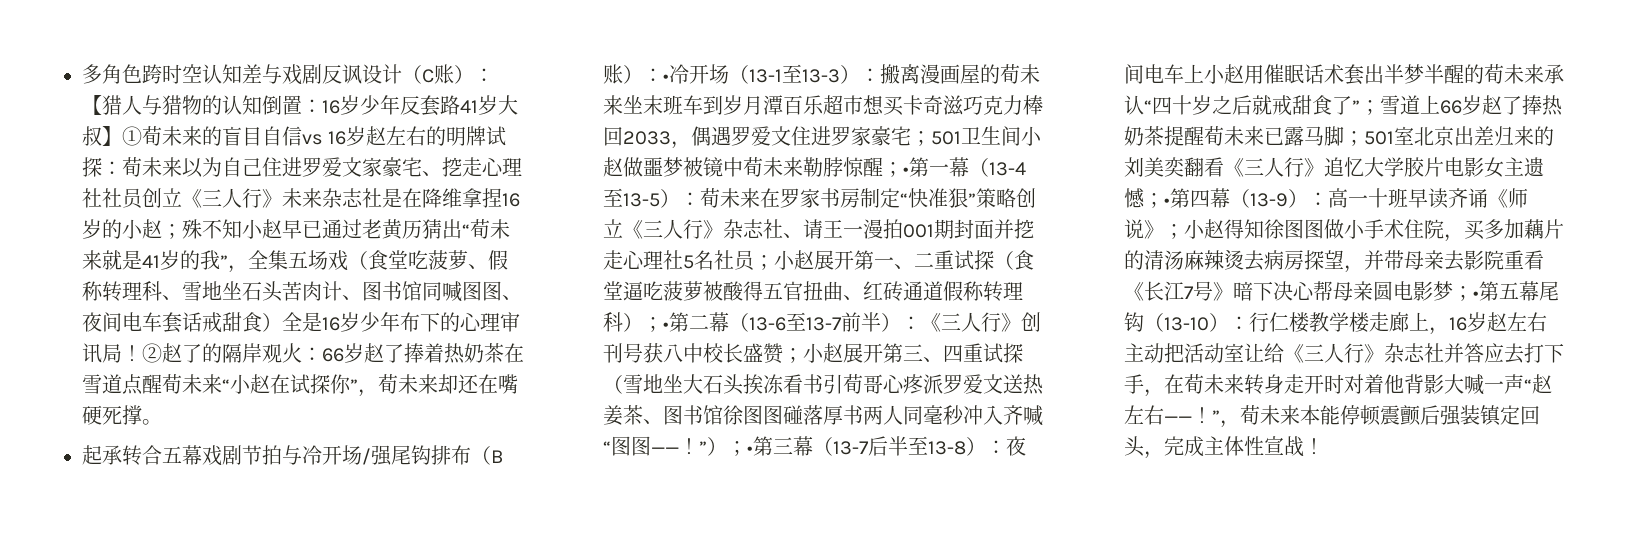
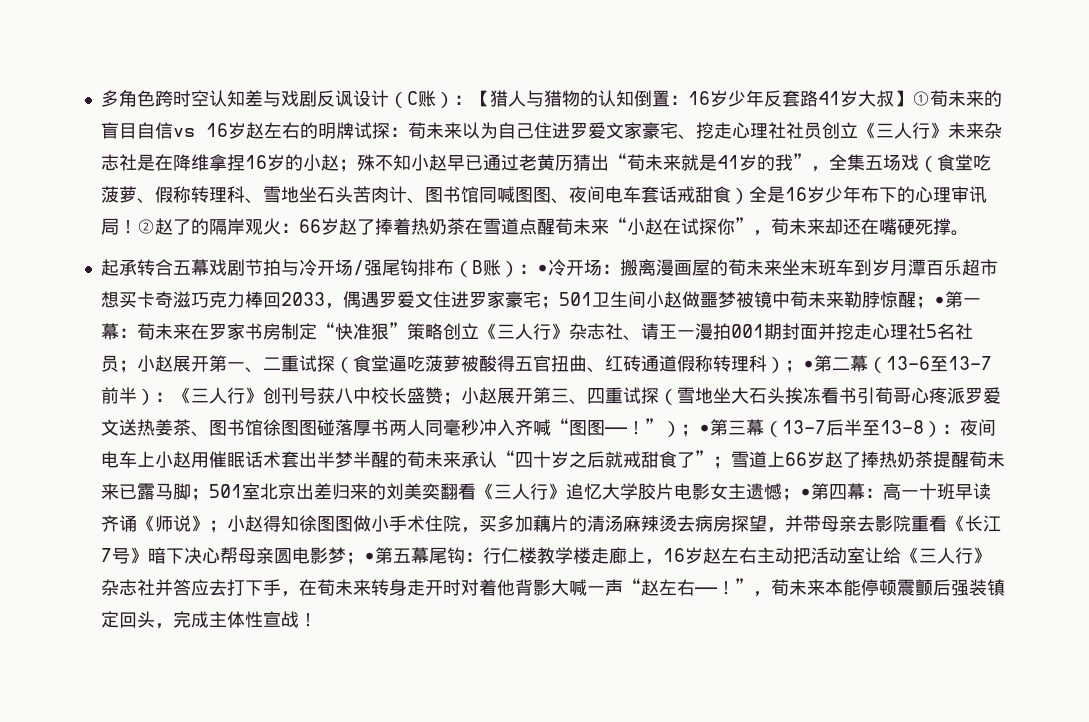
[729,64,860,84] （13-1至13-3） -> (602, 267) none
[969,158,1026,177] [603,188,680,208] （13-4至13-5） -> (119, 331) none
[1230,189,1308,208] （13-9） -> (865, 491) none
[1144,313,1229,332] （13-10） -> (465, 555) none

